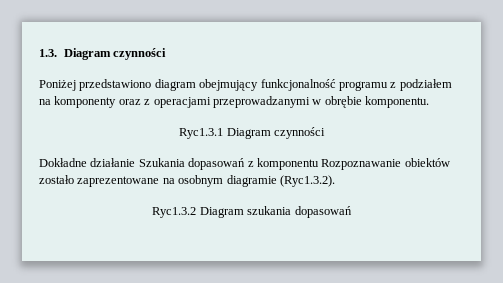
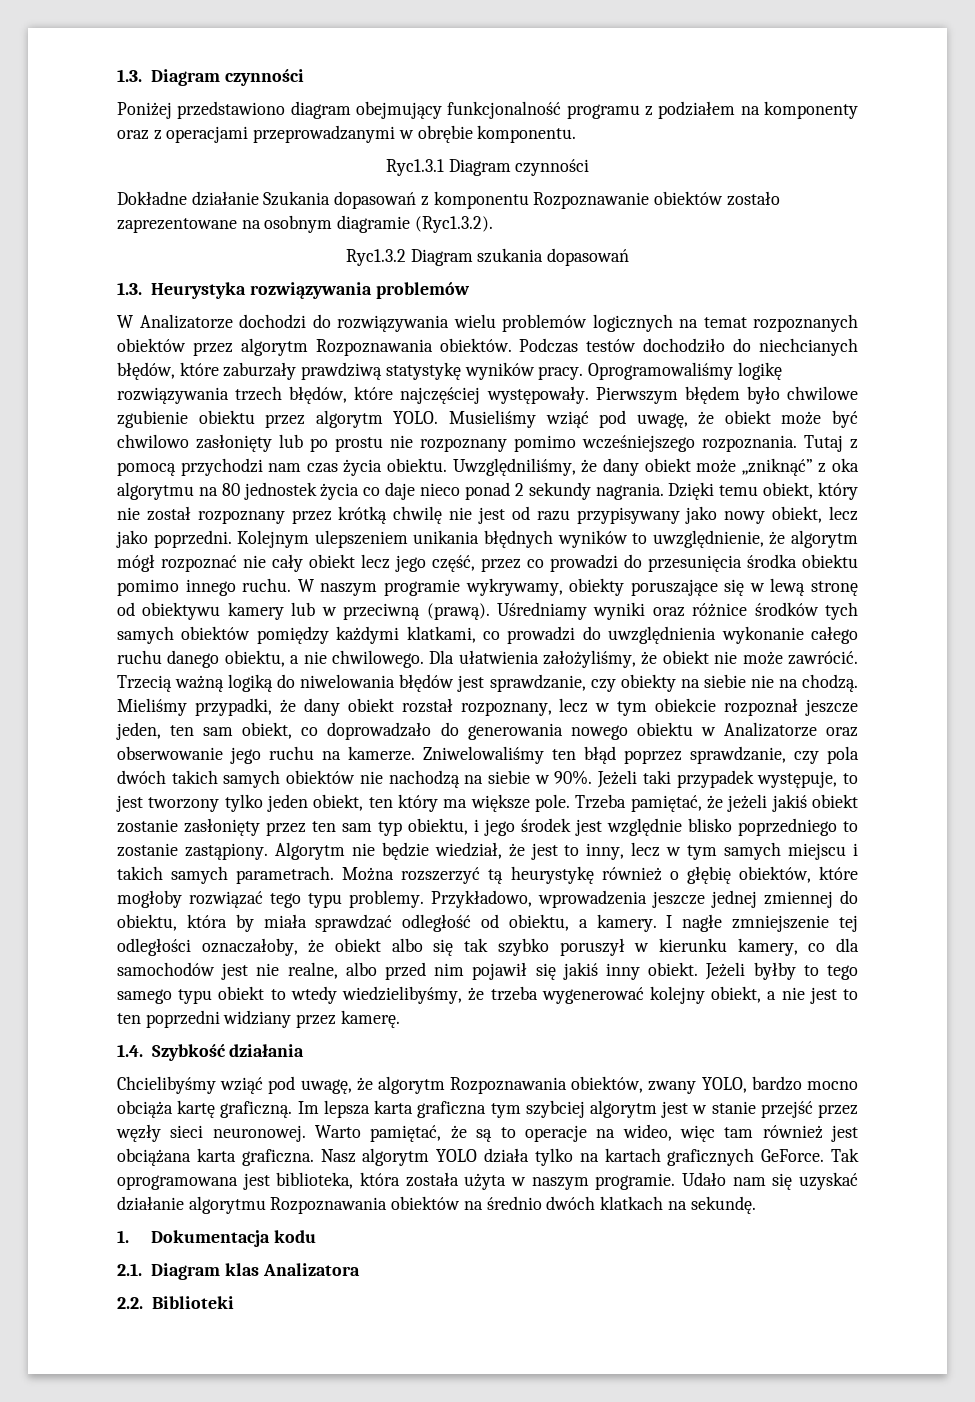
(352, 212) none -> [117,282,470,299] [117,314,858,332] [117,338,859,356] [117,362,782,380] [117,386,858,404] [117,410,859,428] [117,434,858,452] [117,458,860,476] [117,482,859,500] [117,506,858,524] [116,530,859,548] [117,554,858,572] [117,578,859,596] [117,602,858,620] [117,626,858,644] [117,650,858,668] [117,674,858,692] [117,698,858,716] [116,722,859,740] [117,746,859,764] [117,770,858,788] [116,794,859,812] [117,818,858,836] [117,842,858,860] [117,866,858,884] [117,890,858,908] [117,914,858,932] [117,938,860,956] [117,962,859,980] [117,986,858,1004] [117,1010,400,1028] [117,1044,305,1061] [117,1076,858,1094] [117,1100,858,1118] [116,1124,858,1142] [117,1148,860,1166] [117,1172,858,1190] [117,1196,756,1214] [117,1230,316,1247] [117,1263,360,1280] [117,1296,234,1309] // 1.3. Heurystyka rozwiązywania problemów // W Analizatorze dochodzi do rozwiązywania wielu problemów logicznych na temat rozpoznanych obiektów przez algorytm Rozpoznawania obiektów. Podczas testów dochodziło do niechcianych błędów, które zaburzały prawdziwą statystykę wyników pracy. Oprogramowaliśmy logikę rozwiązywania trzech błędów, które najczęściej występowały. Pierwszym błędem było chwilowe zgubienie obiektu przez algorytm YOLO. Musieliśmy wziąć pod uwagę, że obiekt może być chwilowo zasłonięty lub po prostu nie rozpoznany pomimo wcześniejszego rozpoznania. Tutaj z pomocą przychodzi nam czas życia obiektu. Uwzględniliśmy, że dany obiekt może „zniknąć” z oka algorytmu na 80 jednostek życia co daje nieco ponad 2 sekundy nagrania. Dzięki temu obiekt, który nie został rozpoznany przez krótką chwilę nie jest od razu przypisywany jako nowy obiekt, lecz jako poprzedni. Kolejnym ulepszeniem unikania błędnych wyników to uwzględnienie, że algorytm mógł rozpoznać nie cały obiekt lecz jego część, przez co prowadzi do przesunięcia środka obiektu pomimo innego ruchu. W naszym programie wykrywamy, obiekty poruszające się w lewą stronę od obiektywu kamery lub w przeciwną (prawą). Uśredniamy wyniki oraz różnice środków tych samych obiektów pomiędzy każdymi klatkami, co prowadzi do uwzględnienia wykonanie całego ruchu danego obiektu, a nie chwilowego. Dla ułatwienia założyliśmy, że obiekt nie może zawrócić. Trzecią ważną logiką do niwelowania błędów jest sprawdzanie, czy obiekty na siebie nie na chodzą. Mieliśmy przypadki, że dany obiekt rozstał rozpoznany, lecz w tym obiekcie rozpoznał jeszcze jeden, ten sam obiekt, co doprowadzało do generowania nowego obiektu w Analizatorze oraz obserwowanie jego ruchu na kamerze. Zniwelowaliśmy ten błąd poprzez sprawdzanie, czy pola dwóch takich samych obiektów nie nachodzą na siebie w 90%. Jeżeli taki przypadek występuje, to jest tworzony tylko jeden obiekt, ten który ma większe pole. Trzeba pamiętać, że jeżeli jakiś obiekt zostanie zasłonięty przez ten sam typ obiektu, i jego środek jest względnie blisko poprzedniego to zostanie zastąpiony. Algorytm nie będzie wiedział, że jest to inny, lecz w tym samych miejscu i takich samych parametrach. Można rozszerzyć tą heurystykę również o głębię obiektów, które mogłoby rozwiązać tego typu problemy. Przykładowo, wprowadzenia jeszcze jednej zmiennej do obiektu, która by miała sprawdzać odległość od obiektu, a kamery. I nagłe zmniejszenie tej odległości oznaczałoby, że obiekt albo się tak szybko poruszył w kierunku kamery, co dla samochodów jest nie realne, albo przed nim pojawił się jakiś inny obiekt. Jeżeli byłby to tego samego typu obiekt to wtedy wiedzielibyśmy, że trzeba wygenerować kolejny obiekt, a nie jest to ten poprzedni widziany przez kamerę. // 1.4. Szybkość działania // Chcielibyśmy wziąć pod uwagę, że algorytm Rozpoznawania obiektów, zwany YOLO, bardzo mocno obciąża kartę graficzną. Im lepsza karta graficzna tym szybciej algorytm jest w stanie przejść przez węzły sieci neuronowej. Warto pamiętać, że są to operacje na wideo, więc tam również jest obciążana karta graficzna. Nasz algorytm YOLO działa tylko na kartach graficznych GeForce. Tak oprogramowana jest biblioteka, która została użyta w naszym programie. Udało nam się uzyskać działanie algorytmu Rozpoznawania obiektów na średnio dwóch klatkach na sekundę. // 1. Dokumentacja kodu // 2.1. Diagram klas Analizatora // 2.2. Biblioteki

